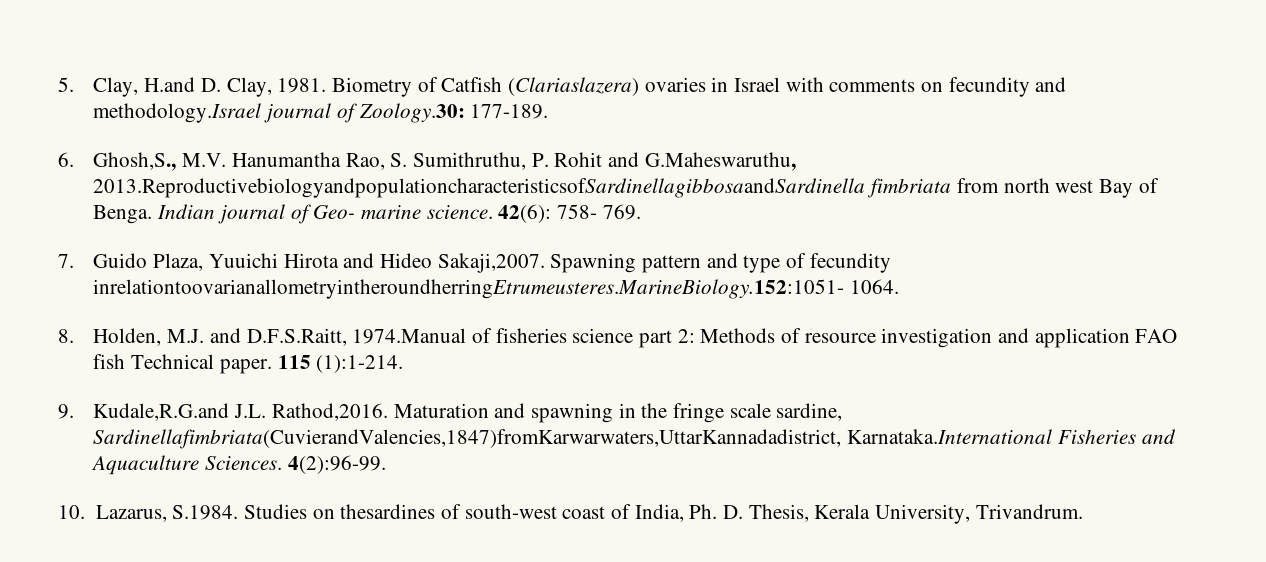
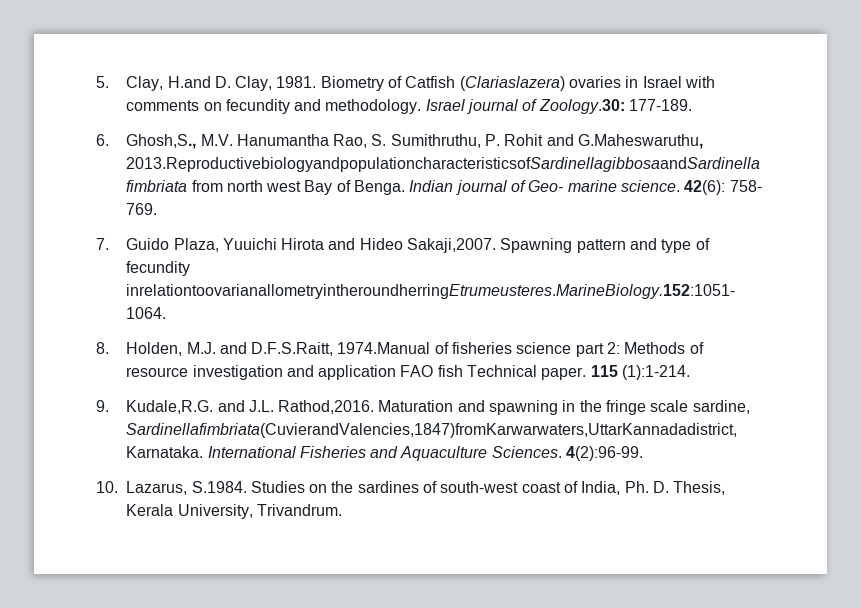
[93,103,262,123] methodology.Israel -> [325,99,465,114] methodology. Israel
[93,403,230,421] Kudale,R.G.and -> [126,400,245,414] Kudale,R.G. and
[847,429,1053,444] Karnataka.International -> [126,446,296,458] Karnataka. International
[340,504,436,519] thesardines -> [331,481,419,493] the sardines

